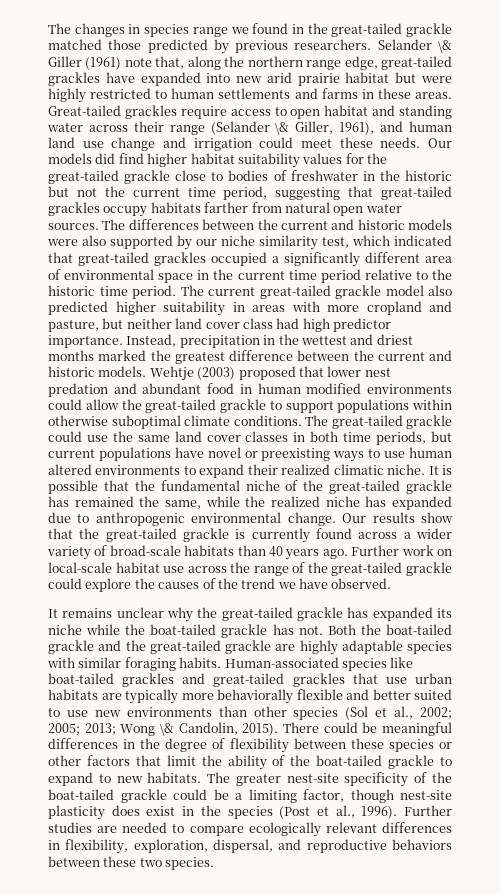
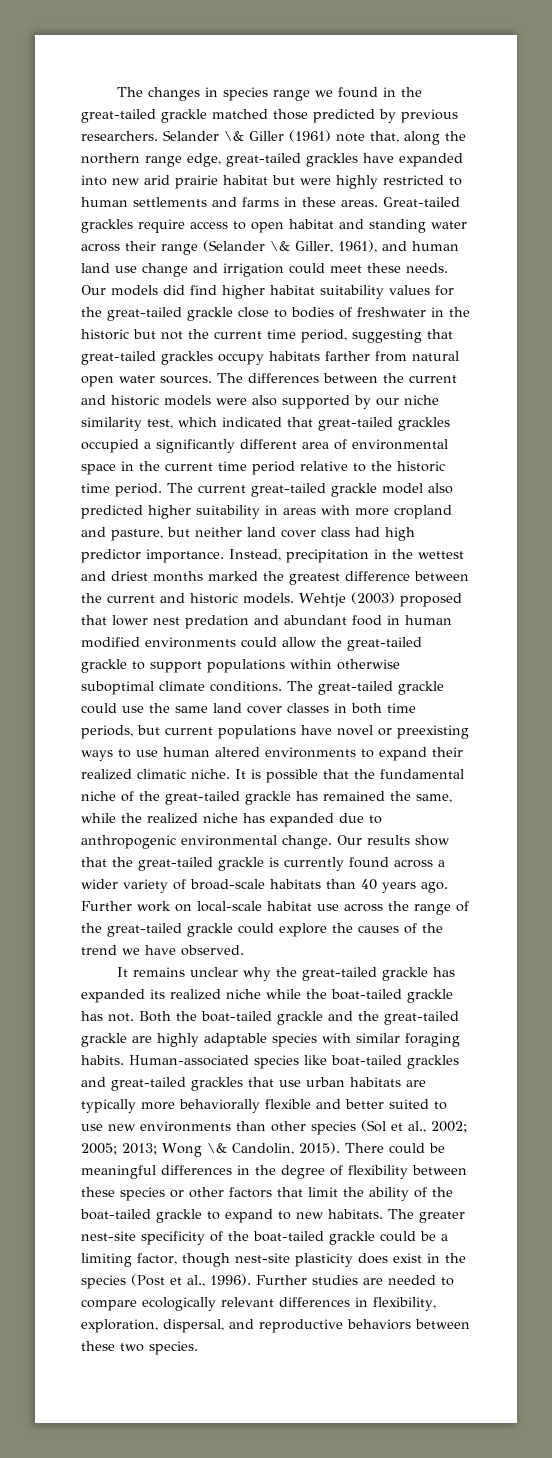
(452, 613) none -> [170,989,221,1000] realized

